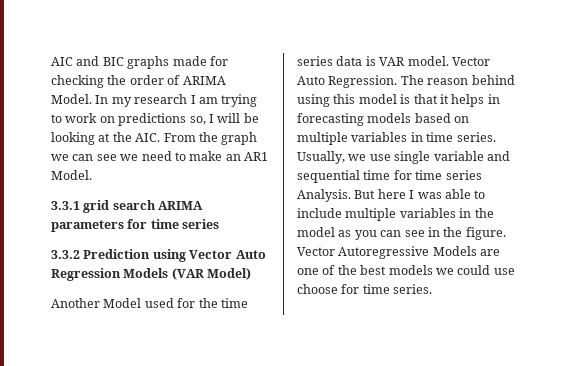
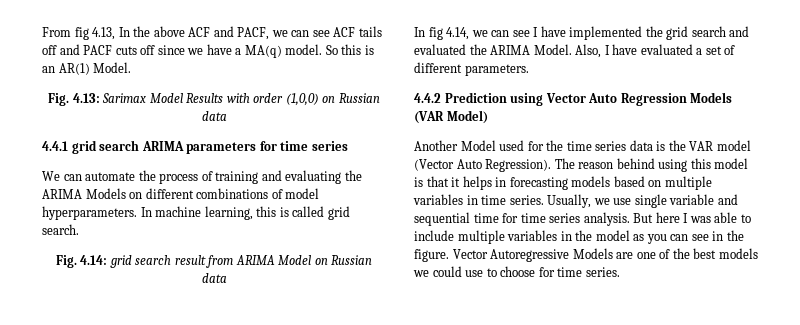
[51,56,228,69] [51,75,226,88] [51,94,258,107] [51,113,259,126] [51,132,258,145] [51,151,268,161] [51,170,92,180] [51,201,80,210] AIC and BIC graphs made for checking the order of ARIMA Model. In my research I am trying to work on predictions so, I will be looking at the AIC. From the graph we can see we need to make an AR1 Model. // 3.3.1 -> [42,26,382,40] [42,44,374,58] [42,62,132,75] [48,93,380,106] [201,111,227,121] [42,141,68,151] From fig 4.13, In the above ACF and PACF, we can see ACF tails off and PACF cuts off since we have a MA(q) model. So this is an AR(1) Model. // Fig. 4.13: Sarimax Model Results with order (1,0,0) on Russian data // 4.4.1
[51,250,80,259] 3.3.2 -> [42,170,362,184] [42,188,320,199] [42,206,350,220] [42,224,79,235] [55,255,373,268] [201,273,227,283] [414,26,750,40] [414,44,736,58] [414,62,529,76] [414,93,441,103] We can automate the process of training and evaluating the ARIMA Models on different combinations of model hyperparameters. In machine learning, this is called grid search. // Fig. 4.14: grid search result from ARIMA Model on Russian data // In fig 4.14, we can see I have implemented the grid search and evaluated the ARIMA Model. Also, I have evaluated a set of different parameters. // 4.4.2
[379,56,490,66] [297,75,398,88] VAR model. Vector Auto Regression. -> [668,140,751,151] [414,159,552,172] the VAR model (Vector Auto Regression).
[297,189,351,202] Analysis. -> [583,212,630,226] analysis.
(515, 271) none -> [486,268,497,277] to

